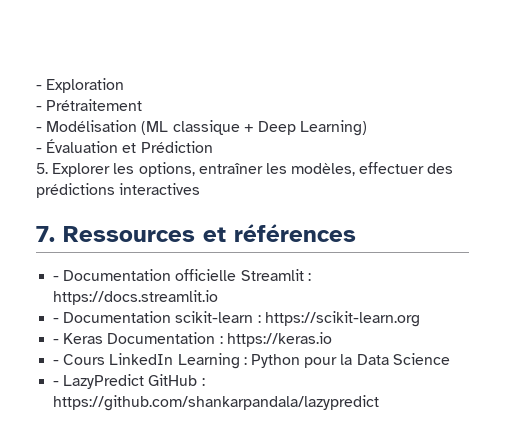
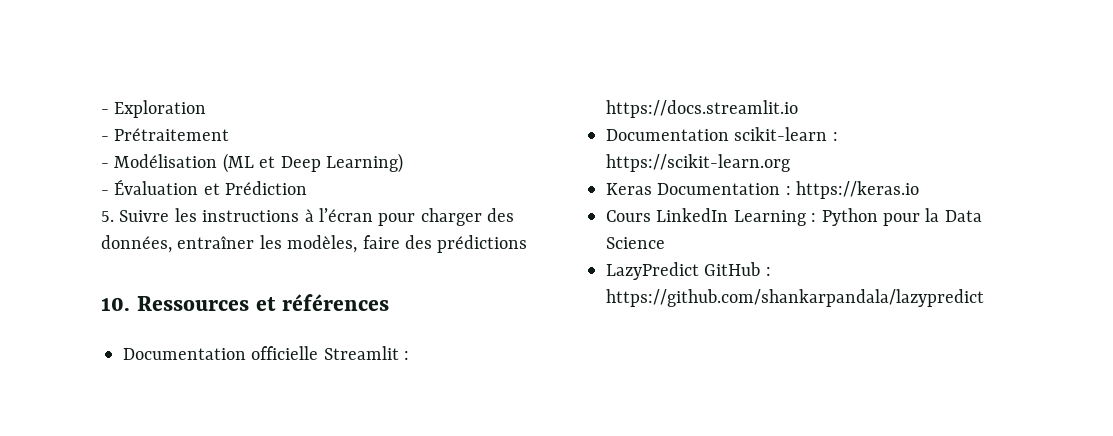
[172,120,254,135] classique + -> [259,156,276,168] et
[52,162,195,177] Explorer les options, -> [119,208,515,226] [101,235,172,253] Suivre les instructions à l’écran pour charger des données,
[359,162,425,174] effectuer -> [362,235,400,249] faire
[119,183,201,195] [36,226,55,242] interactives // 7. -> [101,297,130,311] // 10.
[53,276,60,281] - -> (390, 302) none
[53,318,60,323] - -> (798, 109) none
[53,339,60,344] - -> (790, 163) none
[53,360,60,365] - -> (920, 190) none
[53,381,60,386] - -> (665, 243) none

